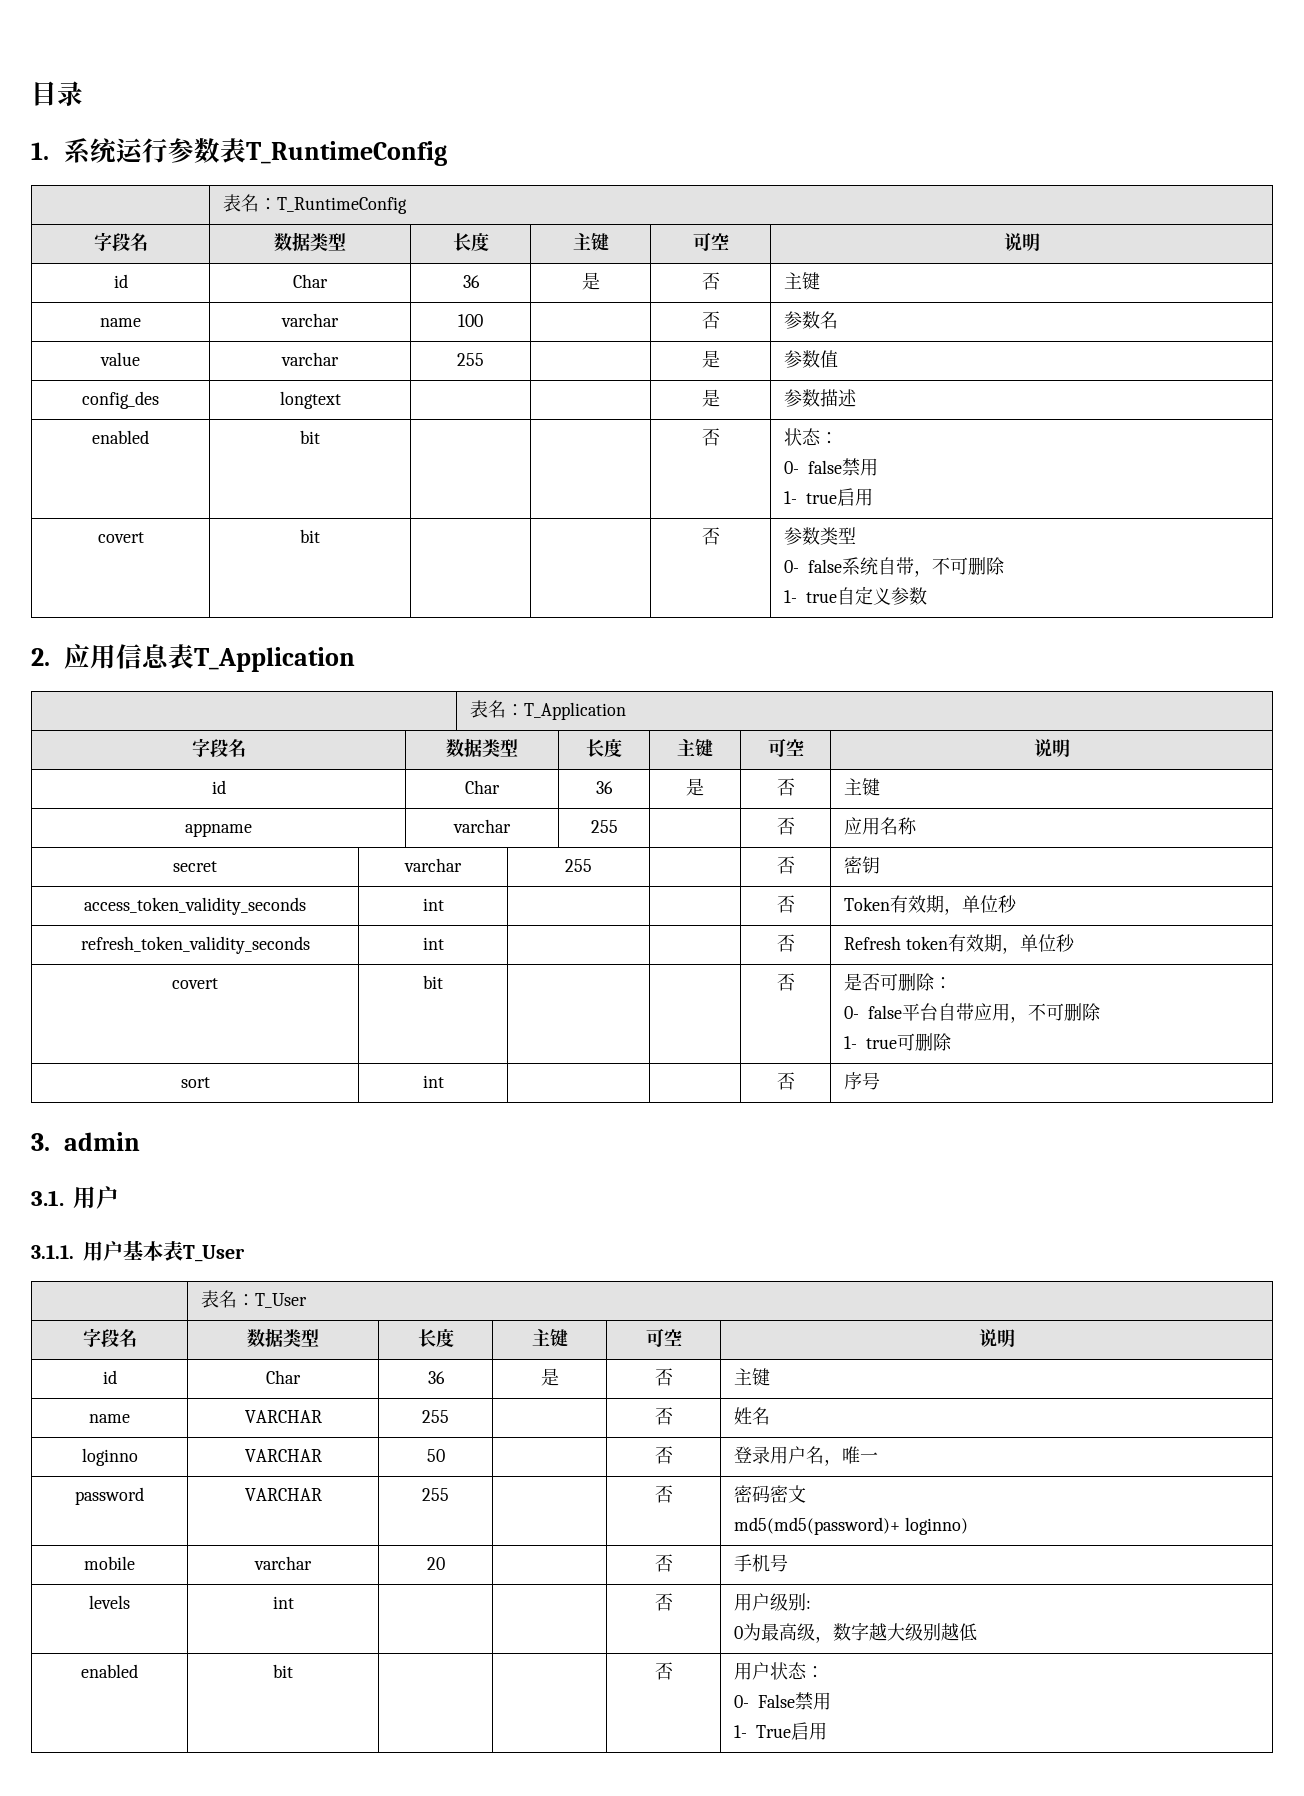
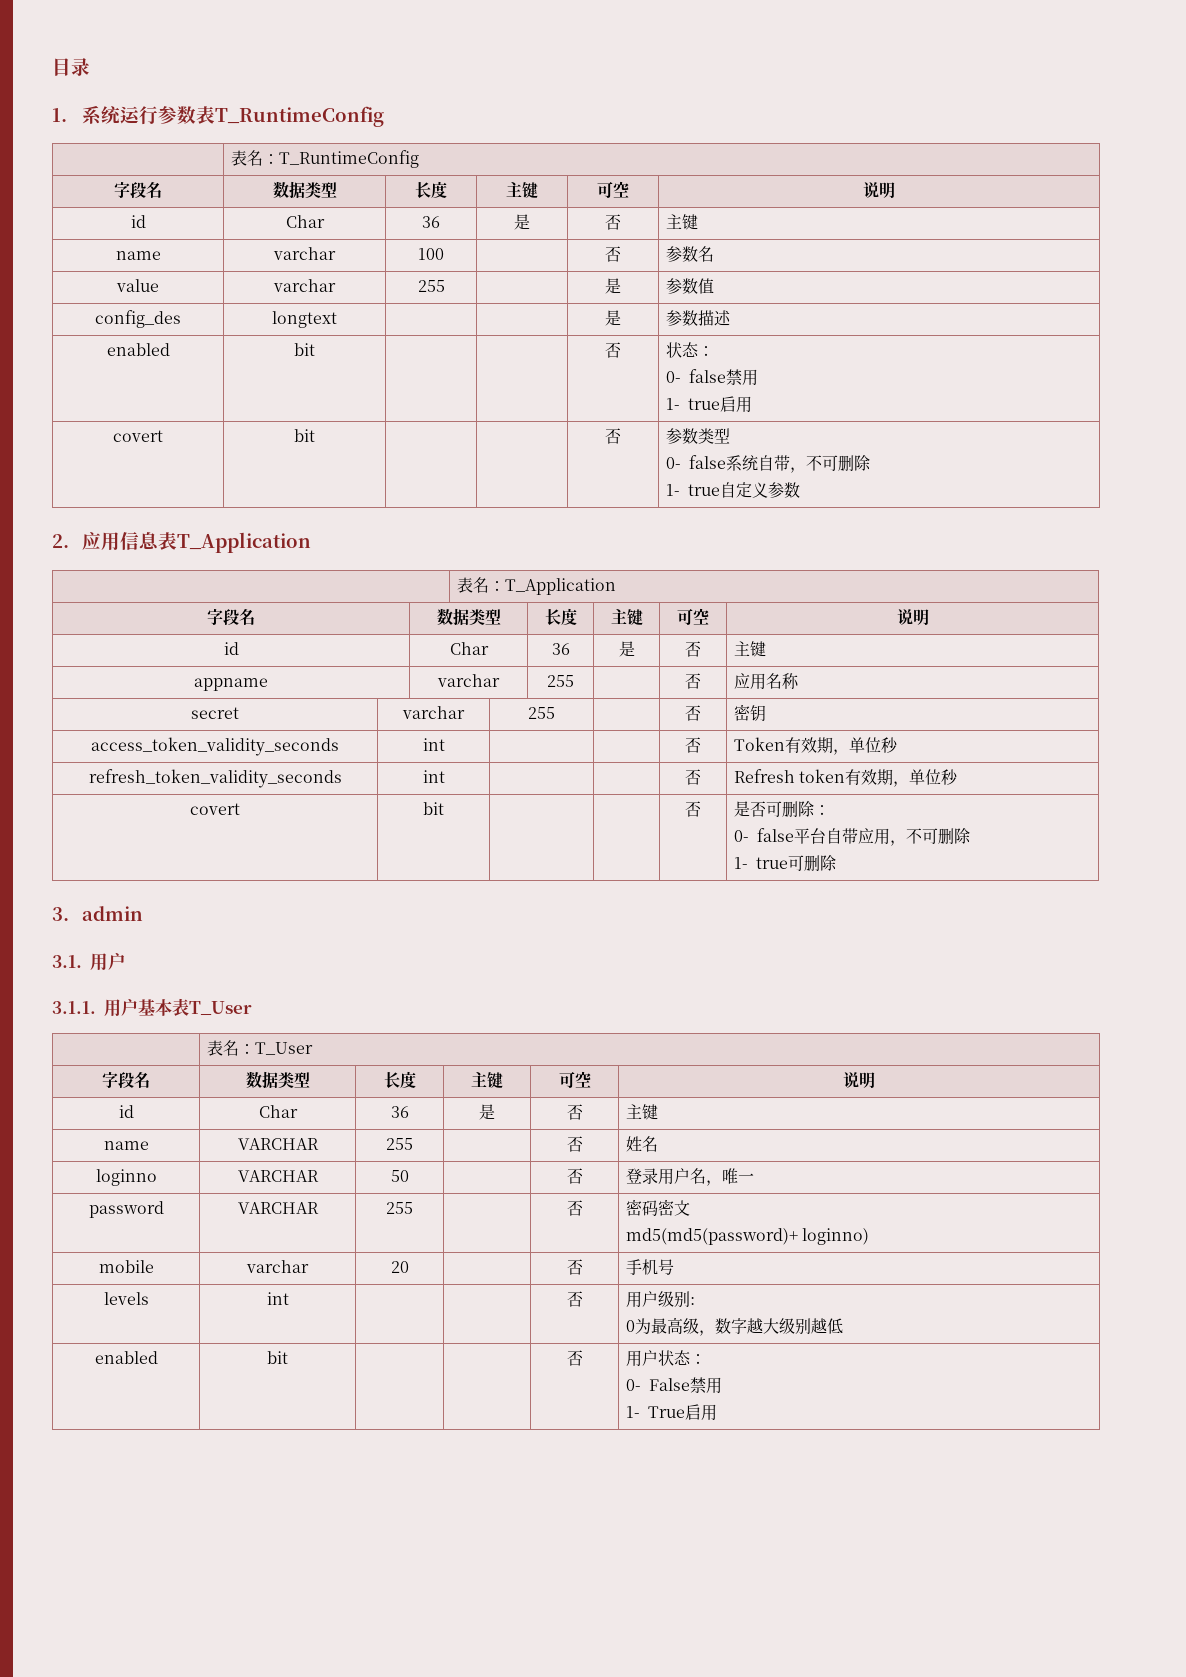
[180,1077,210,1088] [422,1075,444,1088] [776,1072,795,1090] [844,1072,881,1090] // sort | int | | | 否 | 序号 -> (838, 863) none

